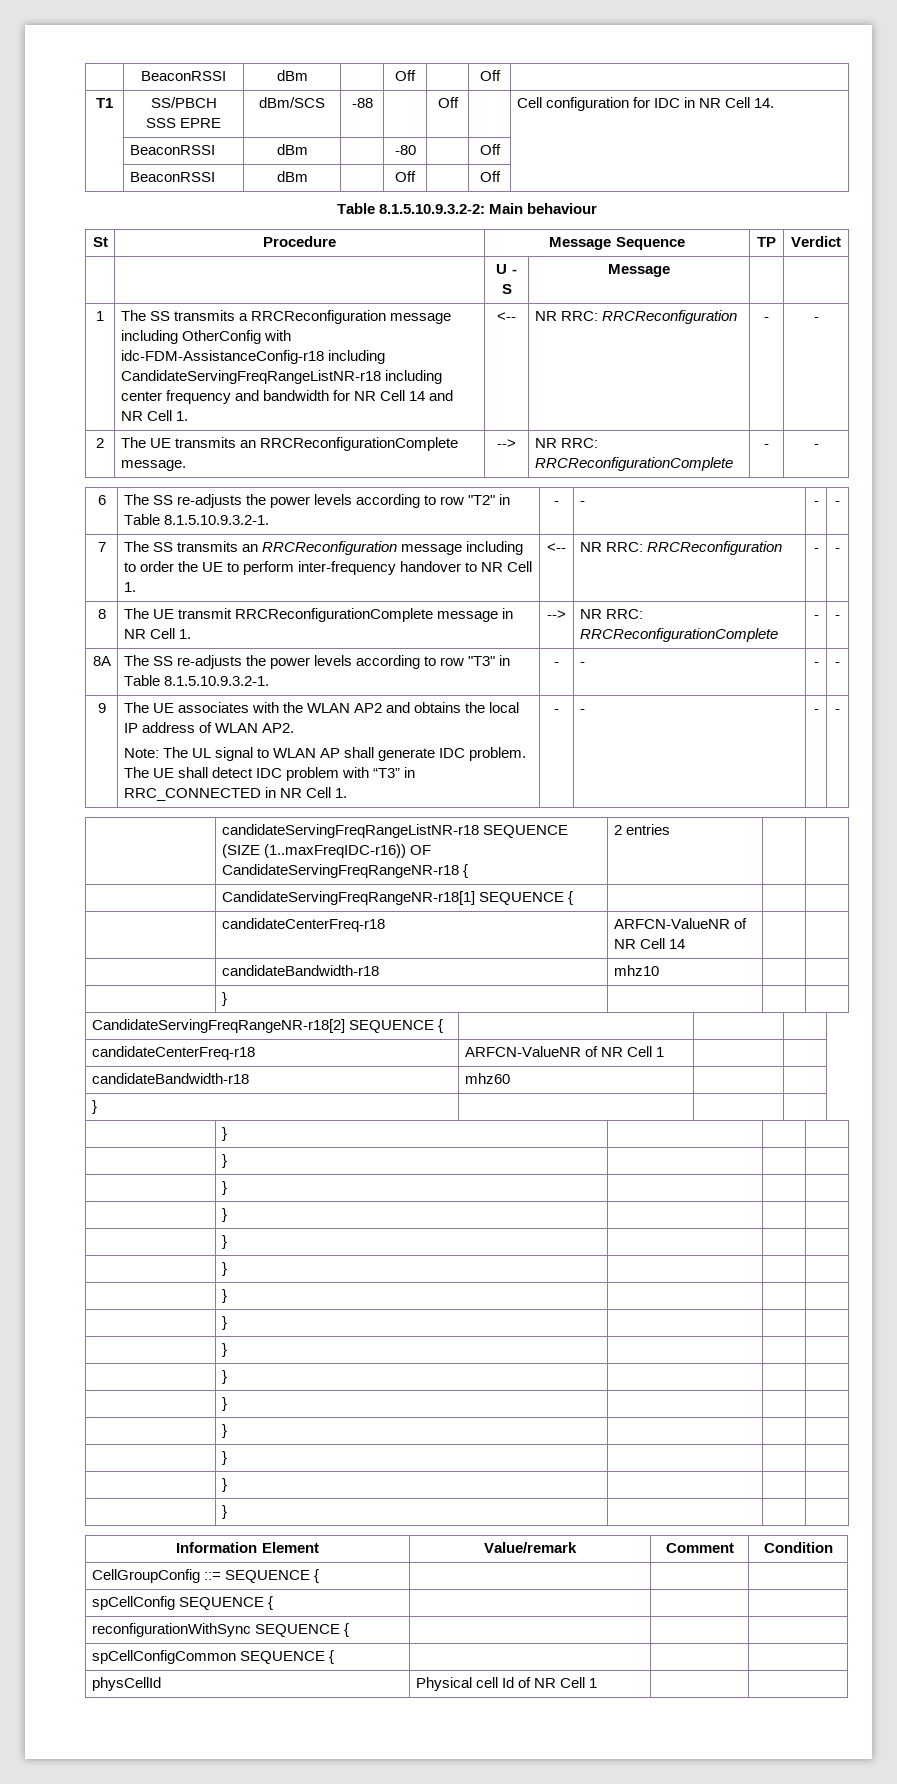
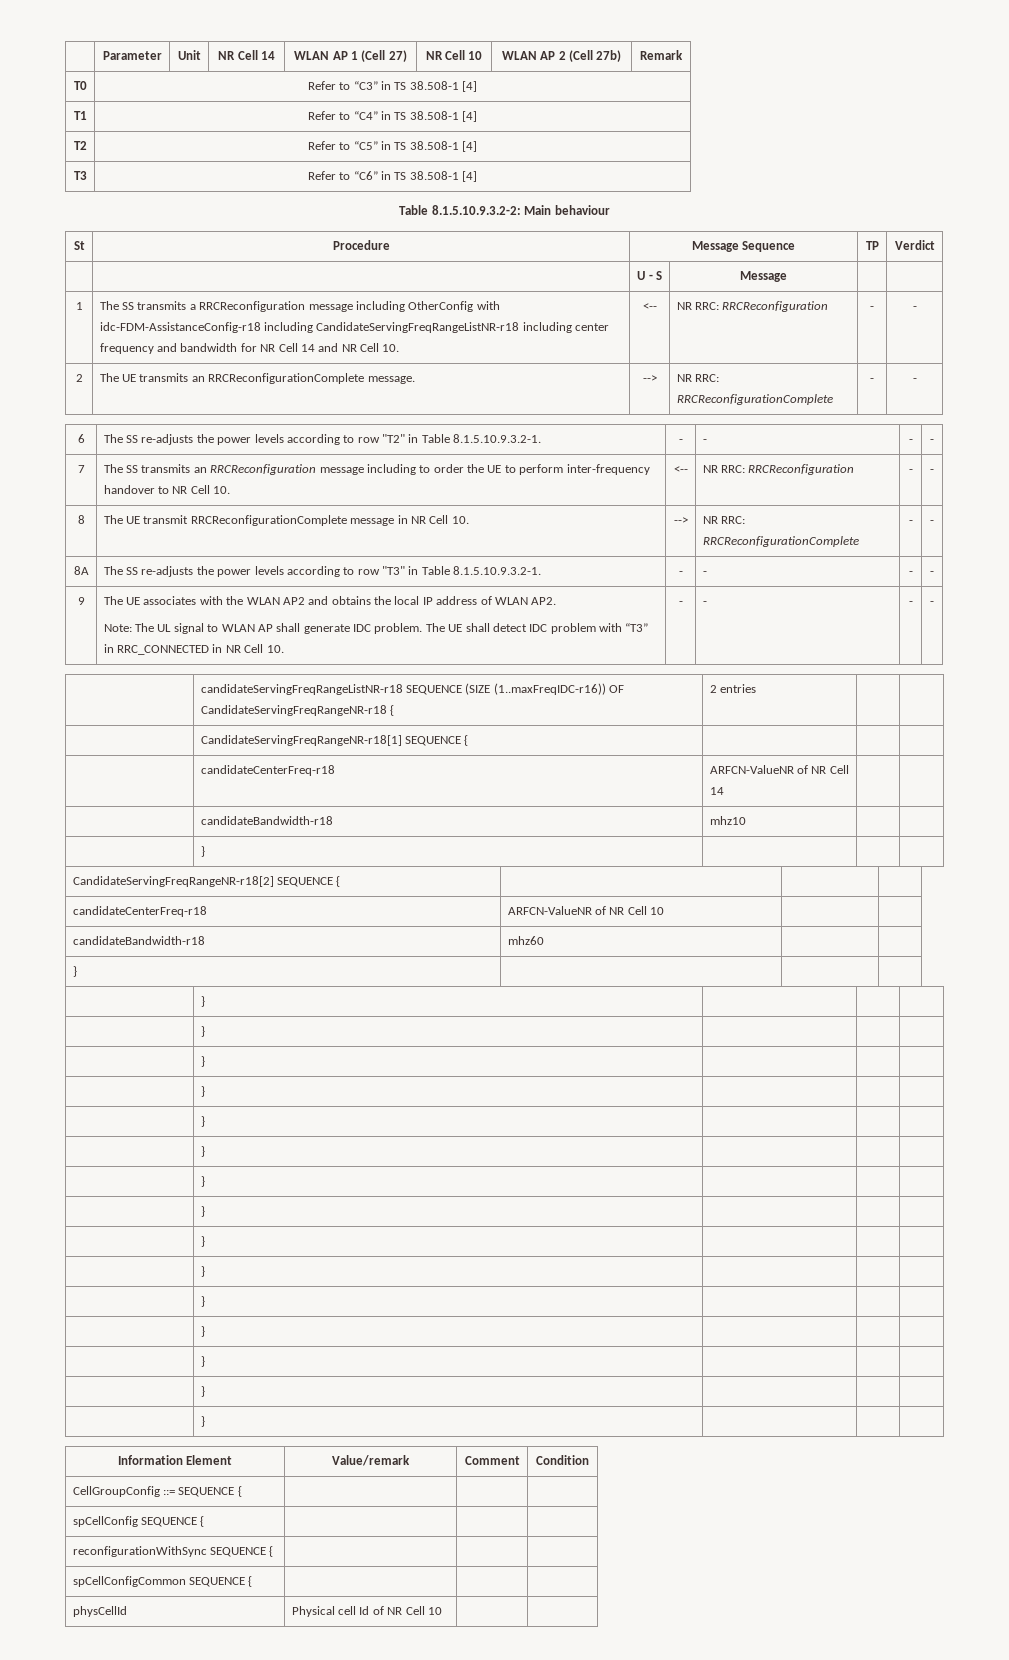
[141,71,226,81] [276,70,308,81] [395,70,416,81] [479,70,501,81] [96,98,113,108] [150,97,217,108] [145,118,222,128] [259,97,325,108] [351,98,373,108] [437,97,459,108] [516,97,775,111] [129,145,215,155] [276,144,308,155] [394,145,416,155] [479,144,501,155] [129,172,215,182] [276,171,308,182] [395,171,416,182] [479,171,501,182] | BeaconRSSI | dBm | | Off | | Off | // T1 | SS/PBCH // SSS EPRE | dBm/SCS | -88 | | Off | | Cell configuration for IDC in NR Cell 14. // | BeaconRSSI | dBm | | -80 | | Off | // | BeaconRSSI | dBm | | Off | | Off | -> [102,51,162,60] [177,50,201,60] [218,50,275,60] [294,50,407,62] [425,50,483,60] [501,50,622,62] [640,50,683,60] [73,81,87,90] [307,81,478,92] [73,111,87,120] [307,111,478,122] [73,141,87,150] [307,141,478,152] [73,171,87,180] [307,171,478,182] | Parameter | Unit | NR Cell 14 | WLAN AP 1 (Cell 27) | NR Cell 10 | WLAN AP 2 (Cell 27b) | Remark // T0 | Refer to “C3” in TS 38.508-1 [4] // T1 | Refer to “C4” in TS 38.508-1 [4] // T2 | Refer to “C5” in TS 38.508-1 [4] // T3 | Refer to “C6” in TS 38.508-1 [4]
[176,411,189,421] 1. -> [382,344,400,352] 10.
[123,582,136,592] 1. -> [213,486,231,494] 10.
[179,629,192,639] 1. -> [451,516,469,524] 10.
[335,788,348,798] 1. -> [266,645,284,653] 10.
[656,1047,665,1057] 1 -> [650,907,665,915] 10
[589,1678,598,1688] 1 -> [427,1607,442,1615] 10

